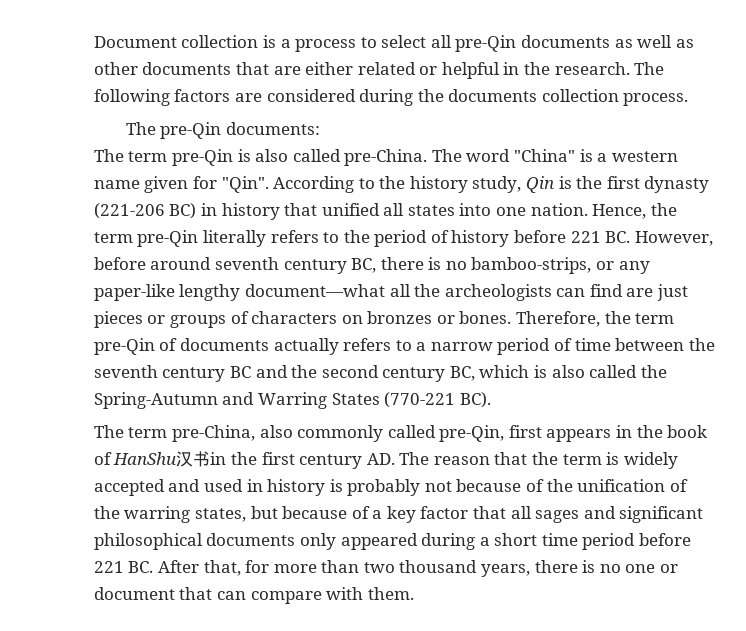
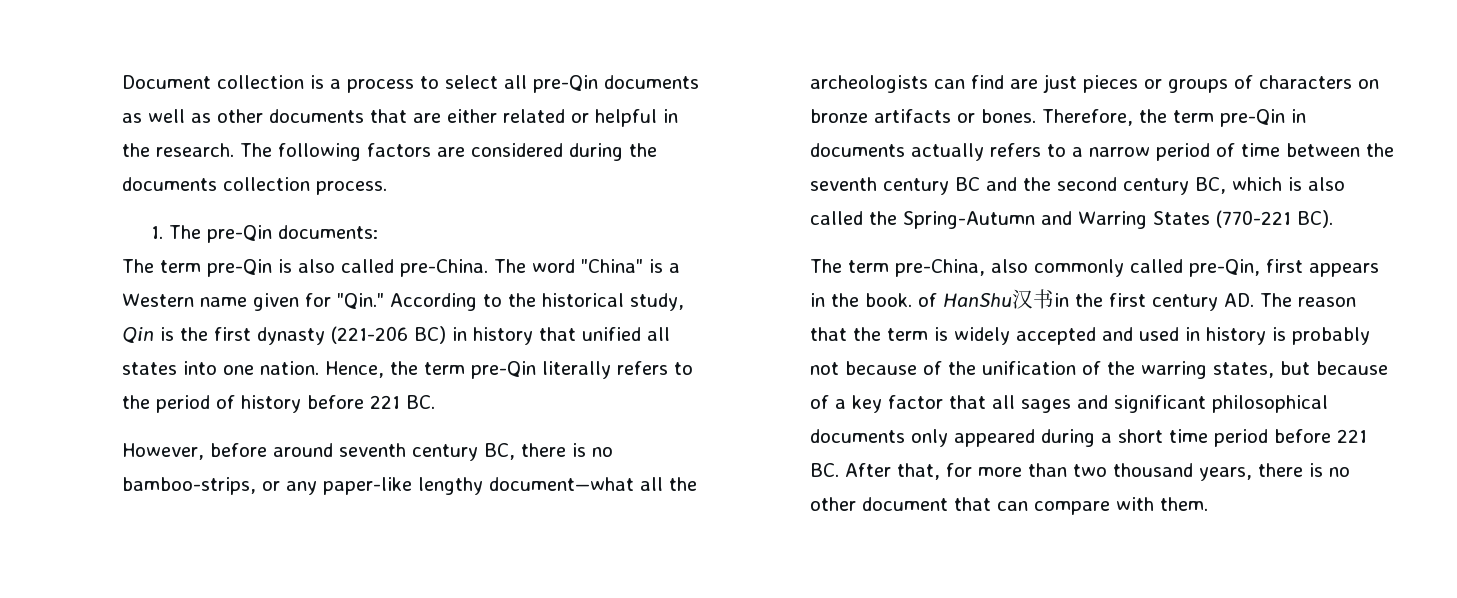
(689, 99) none -> [151,226,164,239] 1.
[611,151,678,162] western -> [121,293,194,307] Western
[221,176,269,193] "Qin". -> [336,293,384,309] "Qin."
[409,176,468,193] history -> [541,293,624,307] historical
(631, 237) none -> (435, 402) //
[367,311,433,324] bronzes -> [809,109,951,123] bronze artifacts
[159,338,178,351] of -> [1290,109,1306,123] in
[667,425,708,438] book -> [864,293,912,307] book.
[625,564,678,573] one or -> [809,497,856,511] other

